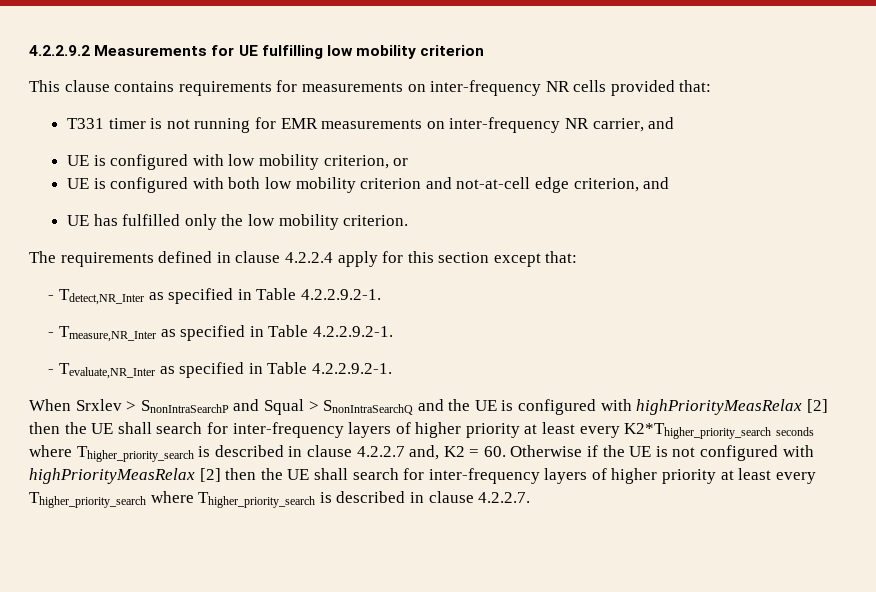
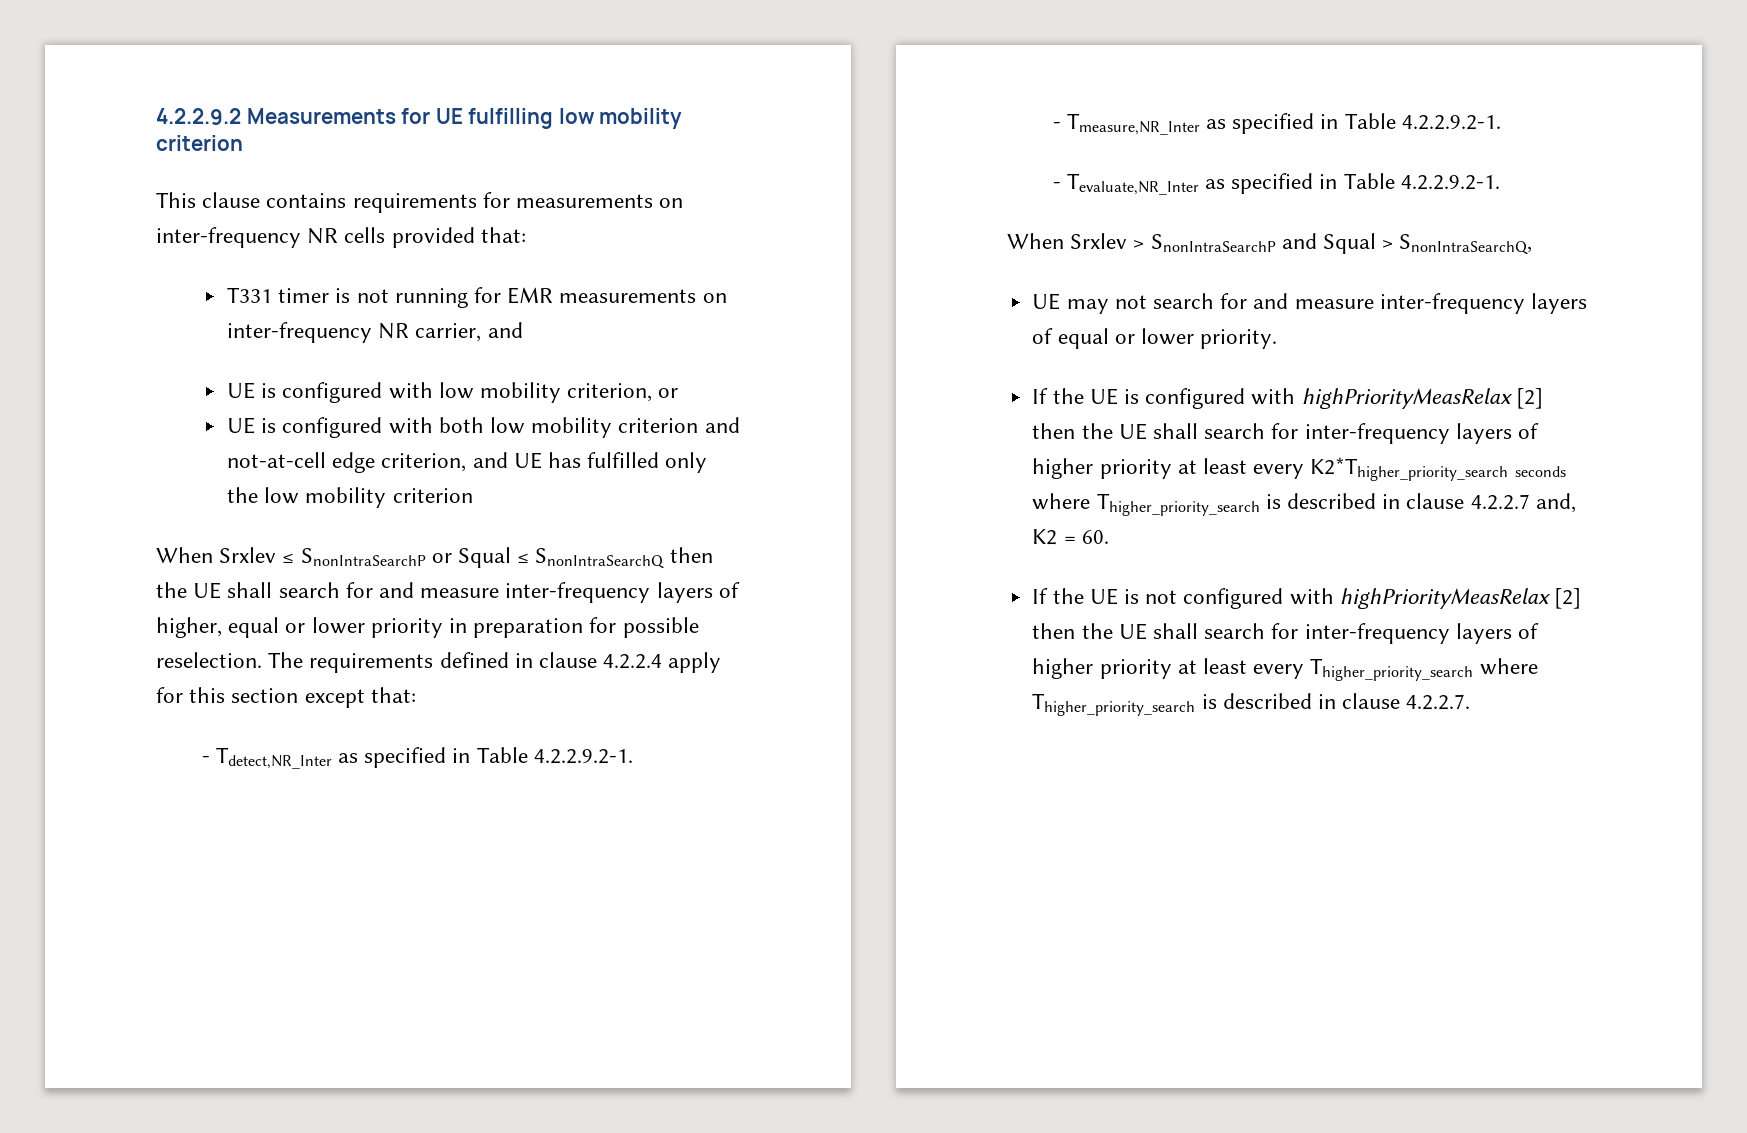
(670, 183) // -> (508, 460) none
[343,215,409,226] criterion. // -> [392,488,473,503] [156,547,713,569] [156,582,740,603] [156,617,699,638] [156,652,262,668] criterion // When Srxlev ≤ SnonIntraSearchP or Squal ≤ SnonIntraSearchQ then the UE shall search for and measure inter-frequency layers of higher, equal or lower priority in preparation for possible reselection.
[323,399,444,415] SnonIntraSearchQ and -> [1399,234,1533,255] [1032,293,1587,314] [1032,328,1278,349] [1032,388,1049,404] SnonIntraSearchQ, // UE may not search for and measure inter-frequency layers of equal or lower priority. // If
[510,445,599,457] Otherwise if -> [1032,588,1049,604] // If

